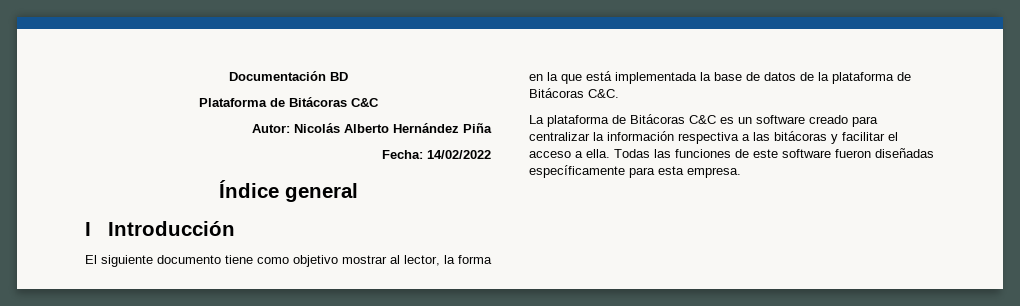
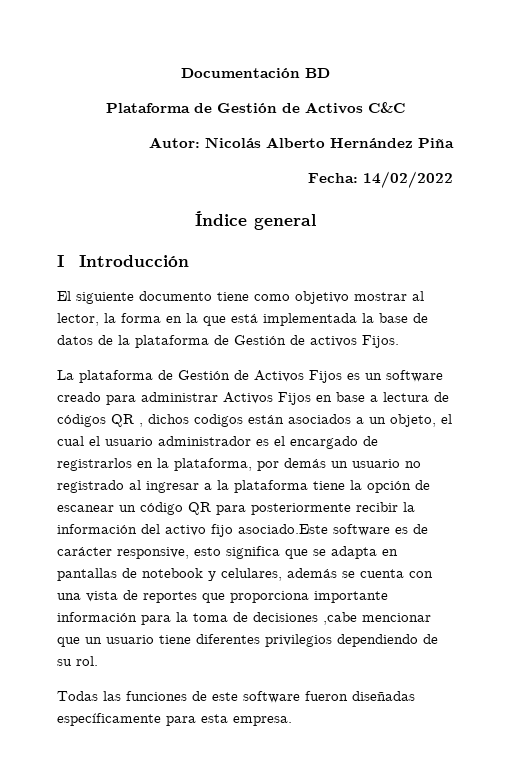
[288,97,347,107] Bitácoras -> [216,102,363,114] Gestión de Activos
[529,88,619,98] Bitácoras C&C. -> [234,335,399,348] Gestión de activos Fijos.
[630,114,716,124] Bitácoras C&C -> [178,370,342,383] Gestión de Activos Fijos
[529,131,898,144] [529,149,610,158] centralizar la información respectiva a las bitácoras y facilitar el acceso a ella. -> [141,392,449,405] [57,414,452,427] [57,436,378,449] [57,458,421,471] [57,480,430,493] [57,502,415,515] [57,524,428,537] [57,546,398,559] [57,568,433,581] [57,590,388,603] [57,612,431,625] [57,634,438,647] [57,656,98,666] administrar Activos Fijos en base a lectura de códigos QR , dichos codigos están asociados a un objeto, el cual el usuario administrador es el encargado de registrarlos en la plataforma, por demás un usuario no registrado al ingresar a la plataforma tiene la opción de escanear un código QR para posteriormente recibir la información del activo fijo asociado.Este software es de carácter responsive, esto significa que se adapta en pantallas de notebook y celulares, además se cuenta con una vista de reportes que proporciona importante información para la toma de decisiones ,cabe mencionar que un usuario tiene diferentes privilegios dependiendo de su rol. //

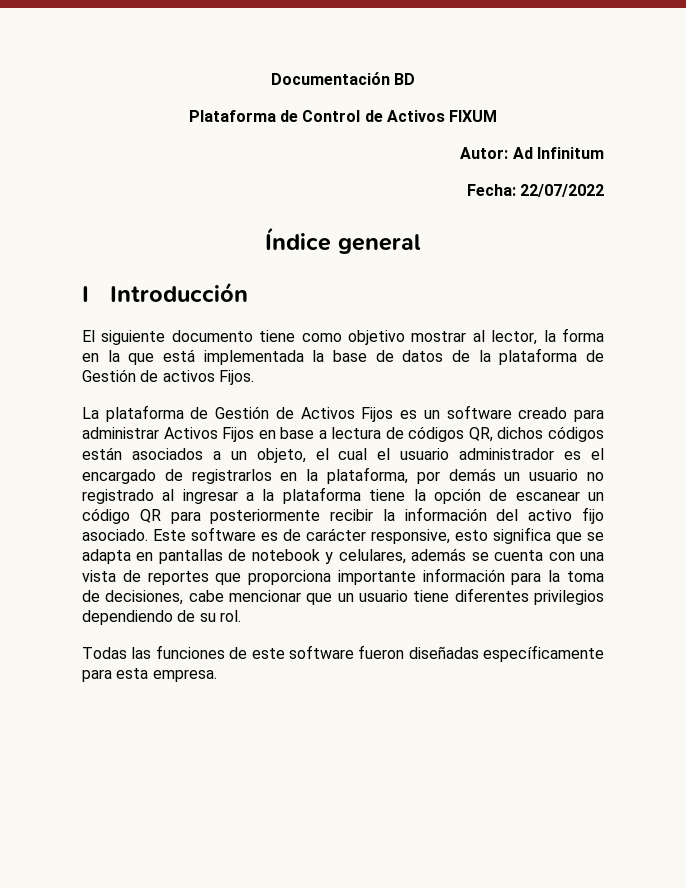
[216,102,405,114] Gestión de Activos C&C -> [302,110,498,122] Control de Activos FIXUM
[205,137,454,148] Nicolás Alberto Hernández Piña -> [512,147,604,159] Ad Infinitum
[363,171,453,188] 14/02/2022 -> [520,184,604,197] 22/07/2022
[111,414,243,427] QR , dichos codigos -> [468,426,605,442] QR, dichos códigos
[238,524,328,534] asociado.Este -> [82,529,186,541] asociado. Este
[253,612,357,625] decisiones ,cabe -> [105,590,224,605] decisiones, cabe

